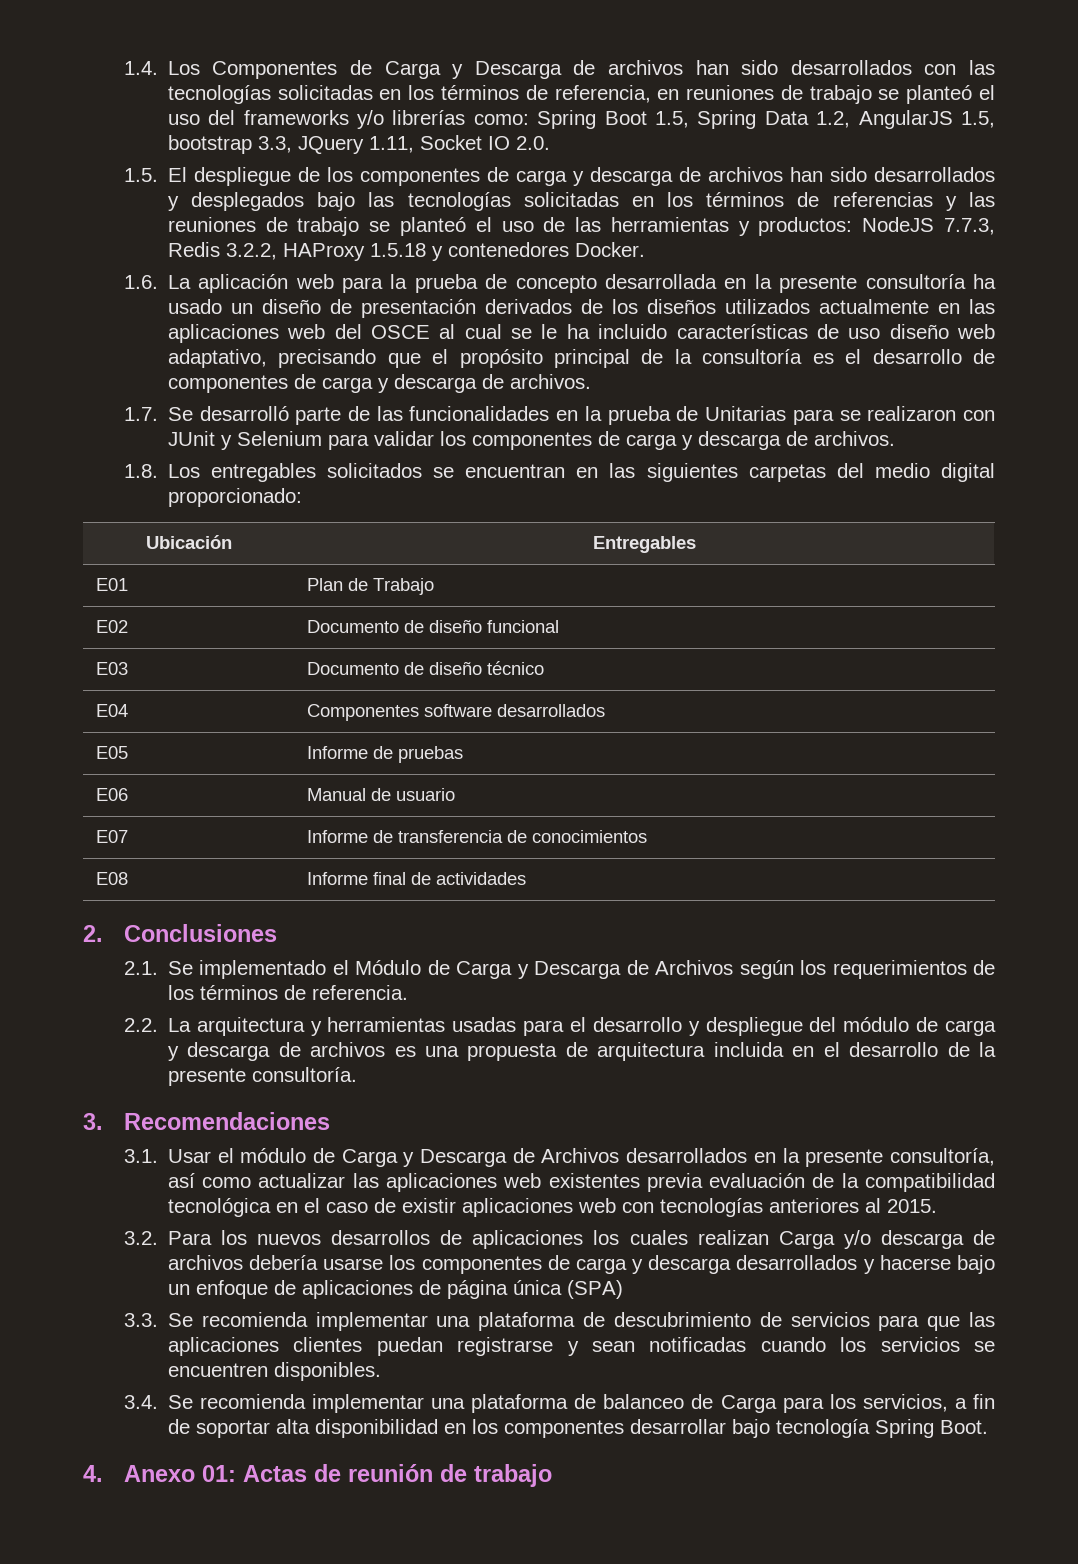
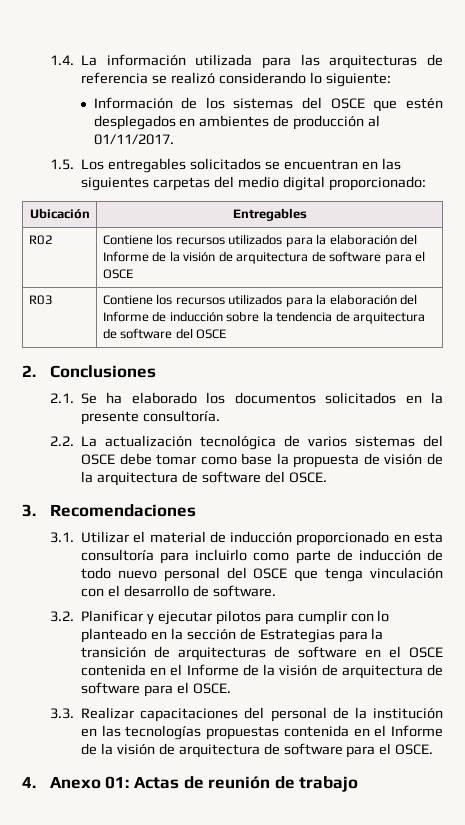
[167,60,996,79] [167,85,996,104] [167,110,996,129] [167,135,550,154] [123,167,995,186] [167,192,995,211] [167,217,996,236] [167,242,645,261] [123,274,997,293] [167,299,995,318] [167,324,995,343] [167,349,995,368] [167,374,591,393] [123,406,995,425] [167,431,895,450] [123,464,158,478] Los Componentes de Carga y Descarga de archivos han sido desarrollados con las tecnologías solicitadas en los términos de referencia, en reuniones de trabajo se planteó el uso del frameworks y/o librerías como: Spring Boot 1.5, Spring Data 1.2, AngularJS 1.5, bootstrap 3.3, JQuery 1.11, Socket IO 2.0. // 1.5. El despliegue de los componentes de carga y descarga de archivos han sido desarrollados y desplegados bajo las tecnologías solicitadas en los términos de referencias y las reuniones de trabajo se planteó el uso de las herramientas y productos: NodeJS 7.7.3, Redis 3.2.2, HAProxy 1.5.18 y contenedores Docker. // 1.6. La aplicación web para la prueba de concepto desarrollada en la presente consultoría ha usado un diseño de presentación derivados de los diseños utilizados actualmente en las aplicaciones web del OSCE al cual se le ha incluido características de uso diseño web adaptativo, precisando que el propósito principal de la consultoría es el desarrollo de componentes de carga y descarga de archivos. // 1.7. Se desarrolló parte de las funcionalidades en la prueba de Unitarias para se realizaron con JUnit y Selenium para validar los componentes de carga y descarga de archivos. // 1.8. -> [81,54,443,69] [81,72,391,87] [93,97,443,112] [93,115,381,130] [93,134,174,145] [49,159,74,170] La información utilizada para las arquitecturas de referencia se realizó considerando lo siguiente: // Información de los sistemas del OSCE que estén desplegados en ambientes de producción al 01/11/2017. // 1.5.
[95,578,128,591] [306,578,434,595] [95,620,128,633] [306,619,559,633] [95,662,128,675] [306,661,544,675] [95,704,128,717] [306,704,605,721] [95,746,128,759] [306,746,463,763] [95,788,128,801] [306,788,455,801] [95,830,128,843] [306,830,647,843] [95,872,128,885] [306,872,526,885] [83,924,277,942] [123,960,996,979] [167,985,408,1000] [123,1017,997,1036] [167,1042,996,1061] [167,1067,357,1086] [83,1112,330,1130] [123,1148,995,1167] [167,1173,995,1192] [167,1198,937,1217] [123,1230,996,1249] [167,1255,995,1274] [167,1280,623,1299] [123,1312,995,1331] [167,1337,995,1356] [167,1362,381,1381] [123,1394,995,1413] [167,1419,988,1438] E01 | Plan de Trabajo // E02 | Documento de diseño funcional // E03 | Documento de diseño técnico // E04 | Componentes software desarrollados // E05 | Informe de pruebas // E06 | Manual de usuario // E07 | Informe de transferencia de conocimientos // E08 | Informe final de actividades // 2. Conclusiones // 2.1. Se implementado el Módulo de Carga y Descarga de Archivos según los requerimientos de los términos de referencia. // 2.2. La arquitectura y herramientas usadas para el desarrollo y despliegue del módulo de carga y descarga de archivos es una propuesta de arquitectura incluida en el desarrollo de la presente consultoría. // 3. Recomendaciones // 3.1. Usar el módulo de Carga y Descarga de Archivos desarrollados en la presente consultoría, así como actualizar las aplicaciones web existentes previa evaluación de la compatibilidad tecnológica en el caso de existir aplicaciones web con tecnologías anteriores al 2015. // 3.2. Para los nuevos desarrollos de aplicaciones los cuales realizan Carga y/o descarga de archivos debería usarse los componentes de carga y descarga desarrollados y hacerse bajo un enfoque de aplicaciones de página única (SPA) // 3.3. Se recomienda implementar una plataforma de descubrimiento de servicios para que las aplicaciones clientes puedan registrarse y sean notificadas cuando los servicios se encuentren disponibles. // 3.4. Se recomienda implementar una plataforma de balanceo de Carga para los servicios, a fin de soportar alta disponibilidad en los componentes desarrollar bajo tecnología Spring Boot. -> [28,235,53,245] [102,234,418,247] [102,251,426,264] [102,269,134,279] [28,295,53,305] [102,294,418,307] [102,311,426,324] [102,328,228,339] [22,365,156,378] [49,392,443,404] [81,410,220,425] [49,435,444,450] [81,453,443,468] [81,471,327,486] [22,504,196,517] [49,531,443,546] [81,549,443,564] [81,567,443,582] [81,585,276,597] [49,610,390,625] [81,628,384,643] [81,646,444,661] [81,664,444,679] [81,682,231,697] [49,707,443,722] [81,725,444,740] [81,743,434,758] R02 | Contiene los recursos utilizados para la elaboración del Informe de la visión de arquitectura de software para el OSCE // R03 | Contiene los recursos utilizados para la elaboración del Informe de inducción sobre la tendencia de arquitectura de software del OSCE // 2. Conclusiones // 2.1. Se ha elaborado los documentos solicitados en la presente consultoría. // 2.2. La actualización tecnológica de varios sistemas del OSCE debe tomar como base la propuesta de visión de la arquitectura de software del OSCE. // 3. Recomendaciones // 3.1. Utilizar el material de inducción proporcionado en esta consultoría para incluirlo como parte de inducción de todo nuevo personal del OSCE que tenga vinculación con el desarrollo de software. // 3.2. Planificar y ejecutar pilotos para cumplir con lo planteado en la sección de Estrategias para la transición de arquitecturas de software en el OSCE contenida en el Informe de la visión de arquitectura de software para el OSCE. // 3.3. Realizar capacitaciones del personal de la institución en las tecnologías propuestas contenida en el Informe de la visión de arquitectura de software para el OSCE.

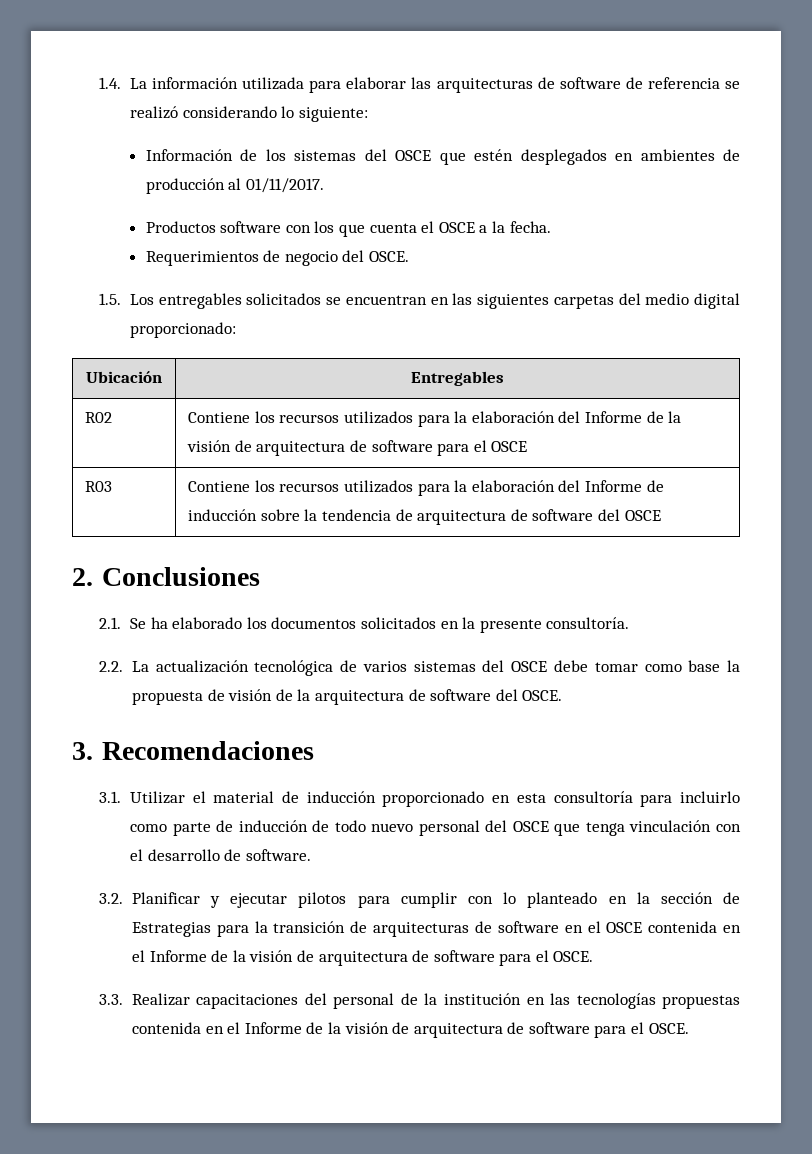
(292, 63) none -> [346,77,407,89] elaborar
(443, 60) none -> [559,77,643,89] software de
(174, 139) none -> [145,221,551,237] [145,250,410,266] // Productos software con los que cuenta el OSCE a la fecha. // Requerimientos de negocio del OSCE.
[22,776,359,792] // 4. Anexo 01: Actas de reunión de trabajo -> (689, 1028) none

